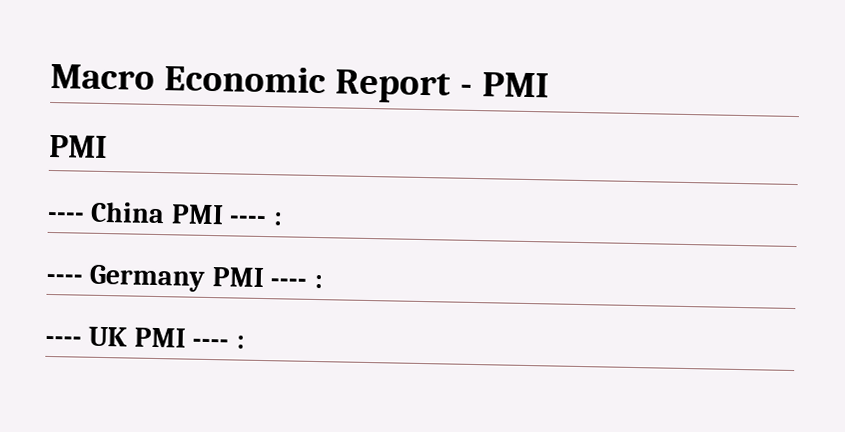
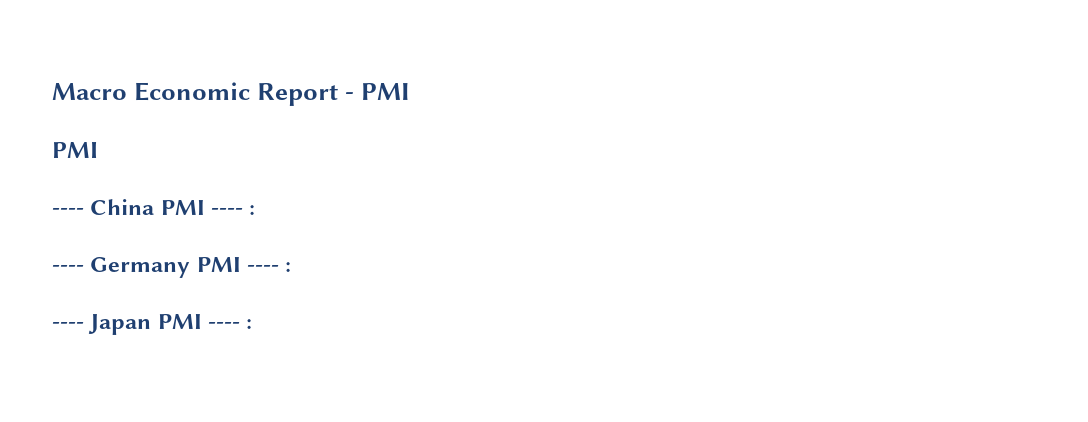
[88,326,129,347] UK -> [88,314,152,335] Japan

